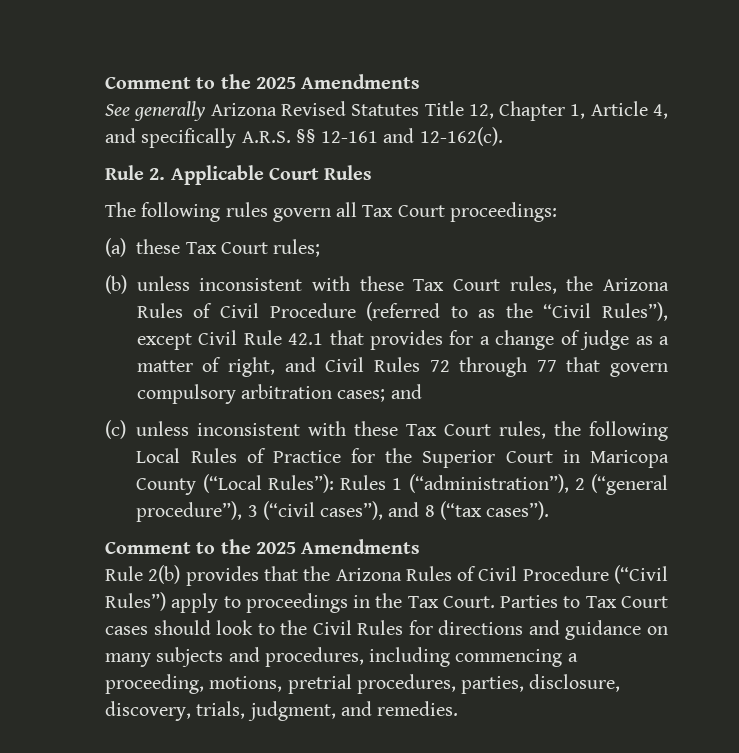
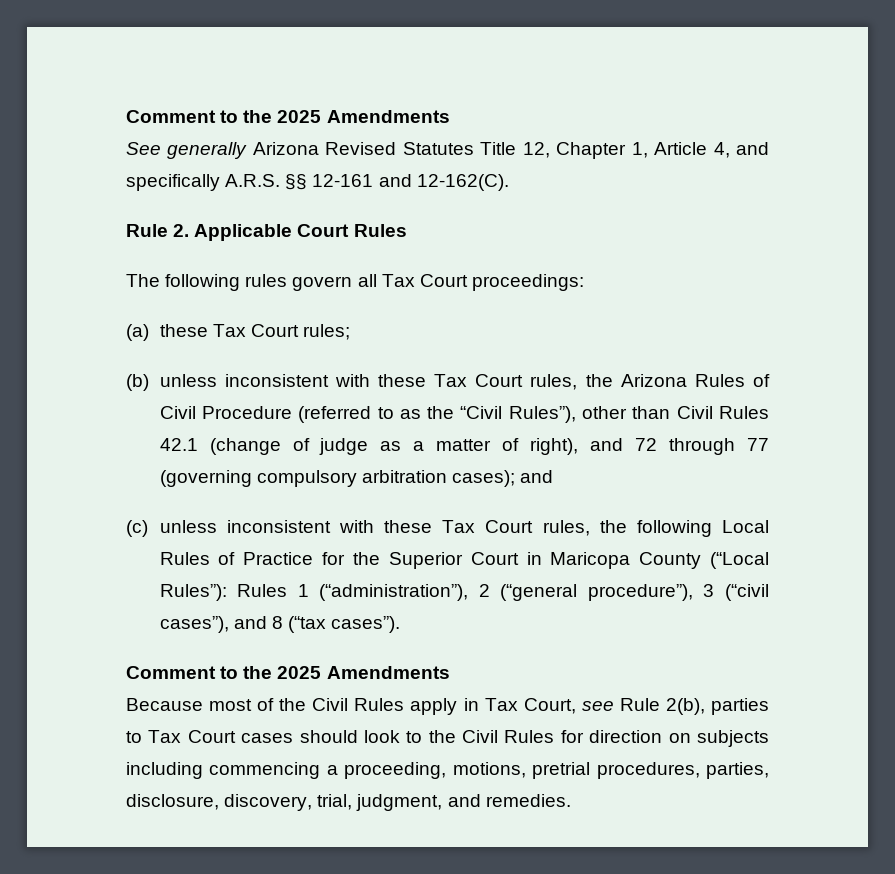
[419,127,503,146] 12-162(c). -> [416,174,509,191] 12-162(C).
[136,330,555,350] except Civil Rule 42.1 that provides for a change -> [582,406,769,419] [159,438,281,455] other than Civil Rules 42.1 (change
[228,357,420,377] right, and Civil Rules -> [530,438,624,455] right), and
[566,357,668,377] that govern -> [159,470,252,487] (governing
[337,389,386,402] cases; -> [452,470,516,487] cases);
[105,565,669,586] [105,592,559,613] Rule 2(b) provides that the Arizona Rules of Civil Procedure (“Civil Rules”) apply to proceedings in the Tax Court. Parties -> [126,698,770,715] Because most of the Civil Rules apply in Tax Court, see Rule 2(b), parties
[438,620,669,640] [105,647,364,667] directions and guidance on many subjects and procedures, -> [589,730,769,747] direction on subjects
[196,701,246,719] trials, -> [317,794,353,810] trial,

